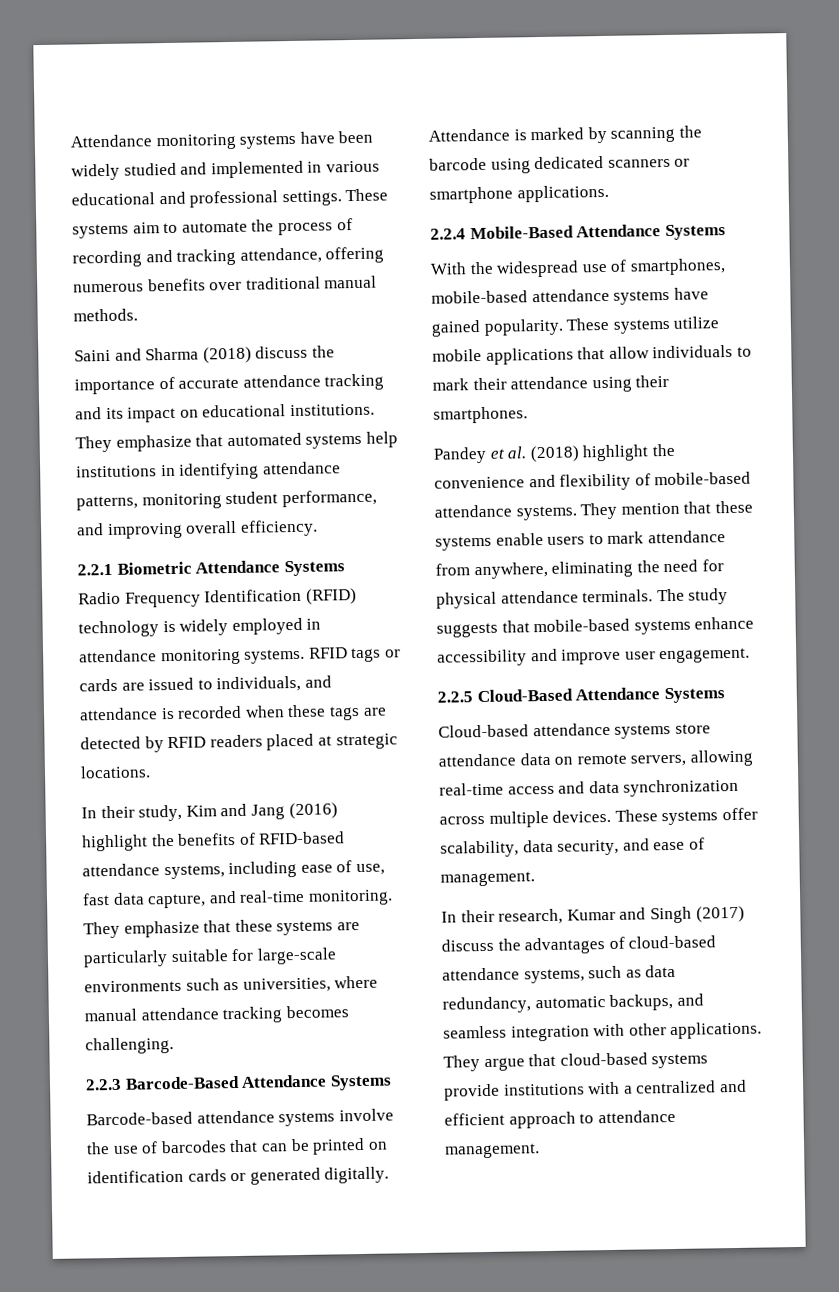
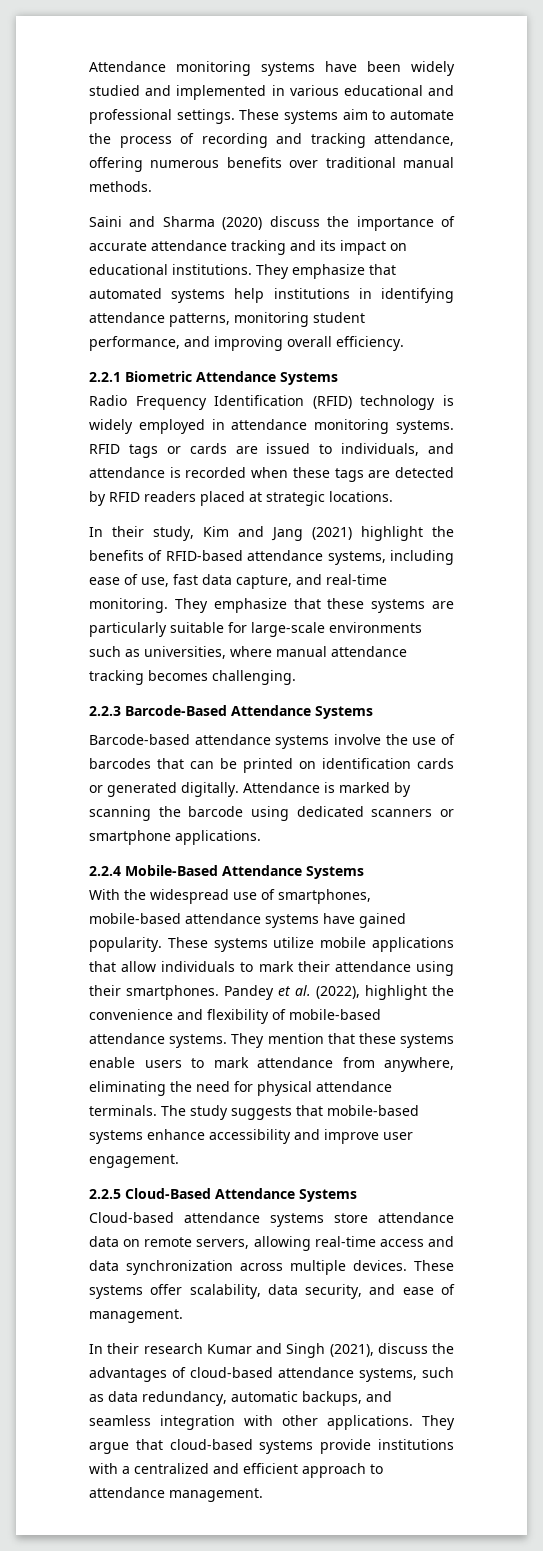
[202,346,252,364] (2018) -> [222,217,263,230] (2020)
[288,802,338,820] (2016) -> [312,527,352,540] (2021)
(528, 415) // -> (219, 992) none
[529,445,580,463] (2018) -> [316,986,360,999] (2022),
[498,908,564,925] research, -> [143,1343,203,1354] research
[695,905,745,923] (2017) -> [329,1344,374,1357] (2021),

